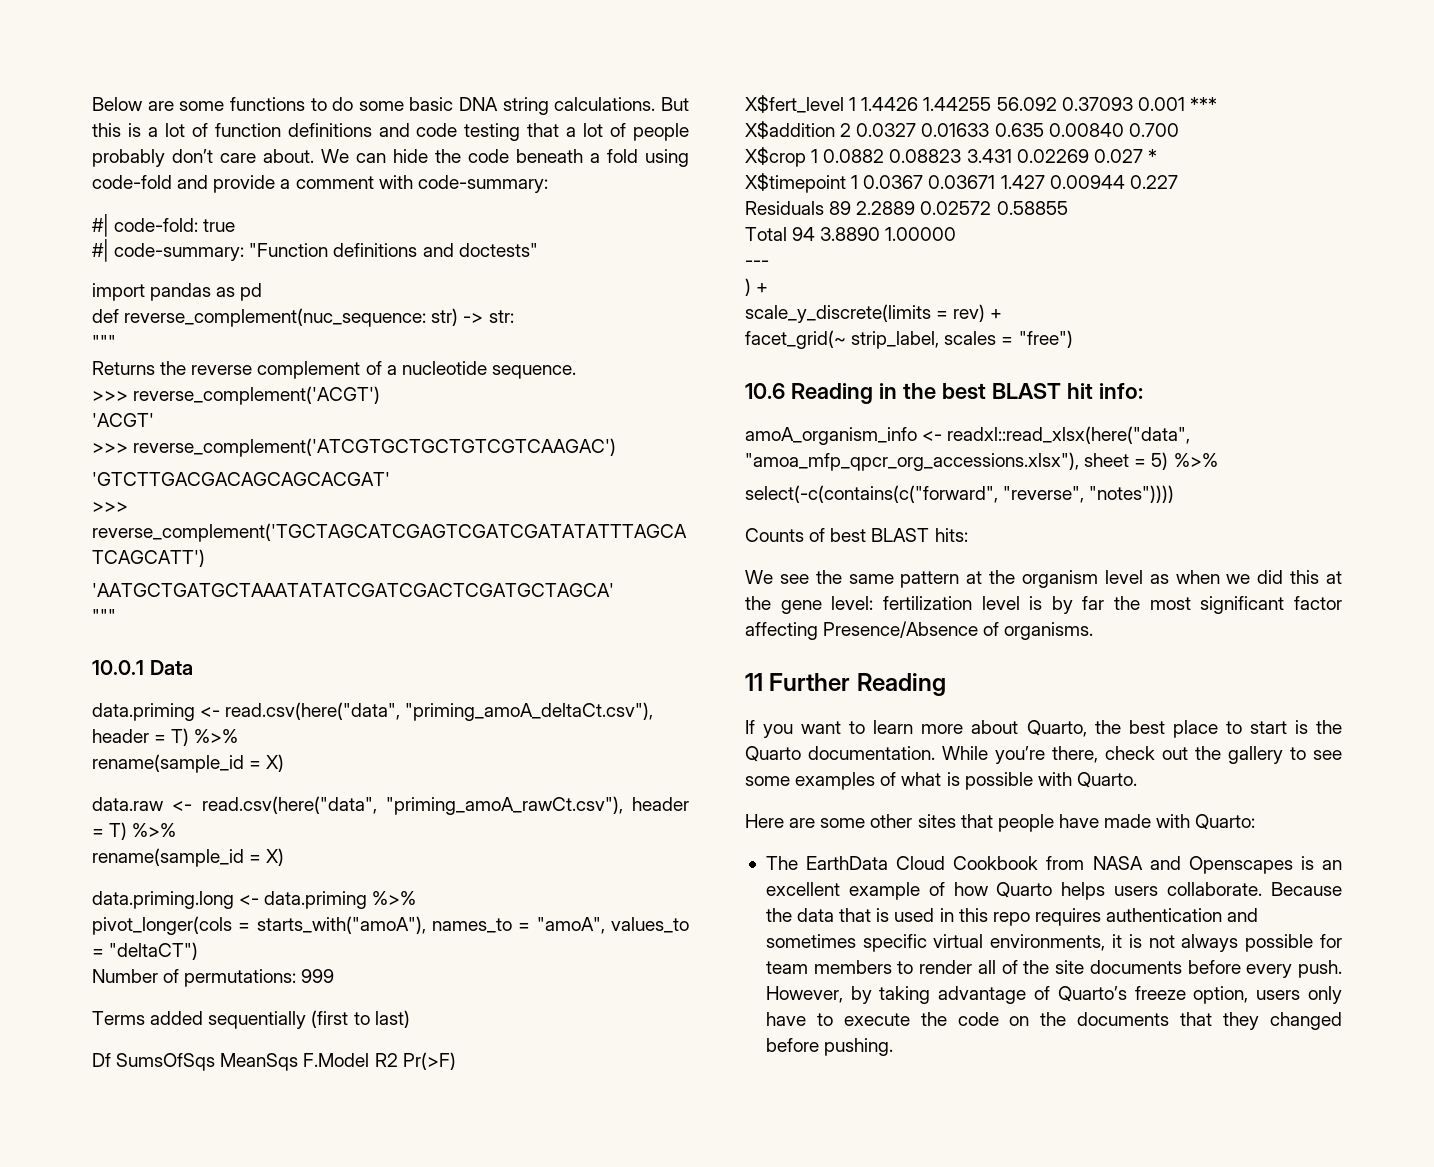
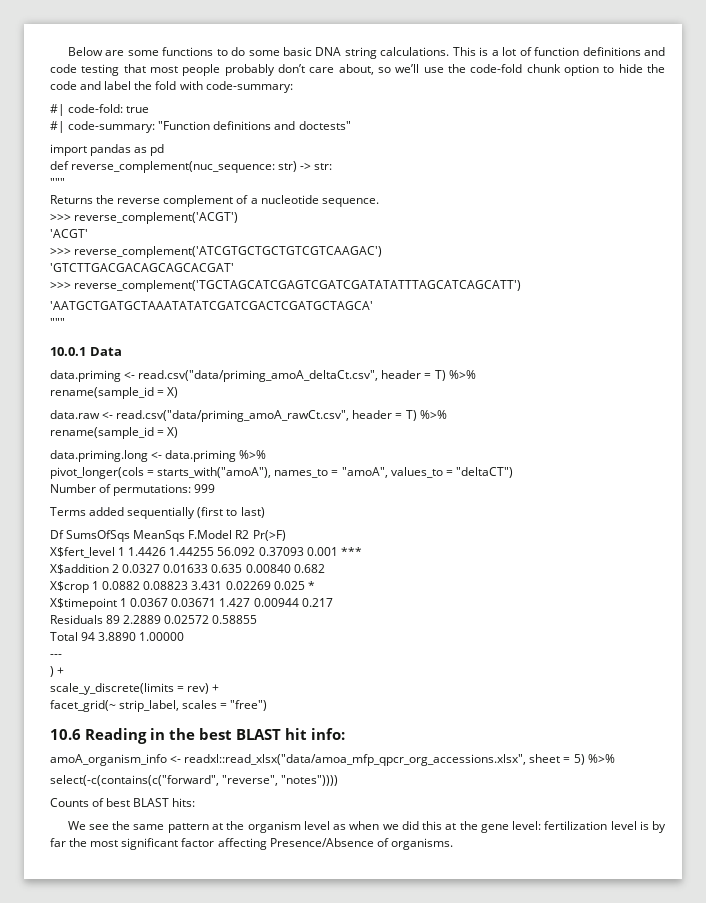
[660,97,689,111] [92,123,121,137] But this -> [452,47,476,56] This
[566,123,627,137] a lot of -> [150,66,178,73] most
[263,149,689,167] [92,175,374,193] about. We can hide the code beneath a fold using code-fold and provide a comment -> [338,64,665,76] [50,81,177,90] about, so we’ll use the code-fold chunk option to hide the code and label the fold
[225,702,654,721] read.csv(here("data", "priming_amoA_deltaCt.csv"), -> [138,370,379,382] read.csv("data/priming_amoA_deltaCt.csv",
[201,796,623,815] read.csv(here("data", "priming_amoA_rawCt.csv"), -> [116,410,350,422] read.csv("data/priming_amoA_rawCt.csv",
[1128,123,1179,137] 0.700 -> [293,564,325,573] 0.682
[1093,149,1143,163] 0.027 -> [273,581,305,590] 0.025
[1129,175,1178,189] 0.227 -> [301,598,333,607] 0.217
[947,426,1191,444] [745,452,1079,471] readxl::read_xlsx(here("data", "amoa_mfp_qpcr_org_accessions.xlsx"), -> [184,754,527,766] readxl::read_xlsx("data/amoa_mfp_qpcr_org_accessions.xlsx",
[745,673,946,696] [745,720,1342,738] [745,746,1342,764] [745,772,1137,790] [745,814,1256,832] [765,856,1342,874] [765,882,1342,900] [765,908,1259,926] [765,934,1342,952] [765,960,1342,978] [765,986,1342,1004] [765,1012,1342,1030] [765,1038,894,1056] // 11 Further Reading // If you want to learn more about Quarto, the best place to start is the Quarto documentation. While you’re there, check out the gallery to see some examples of what is possible with Quarto. // Here are some other sites that people have made with Quarto: // The EarthData Cloud Cookbook from NASA and Openscapes is an excellent example of how Quarto helps users collaborate. Because the data that is used in this repo requires authentication and sometimes specific virtual environments, it is not always possible for team members to render all of the site documents before every push. However, by taking advantage of Quarto’s freeze option, users only have to execute the code on the documents that they changed before pushing. -> (453, 844) none

